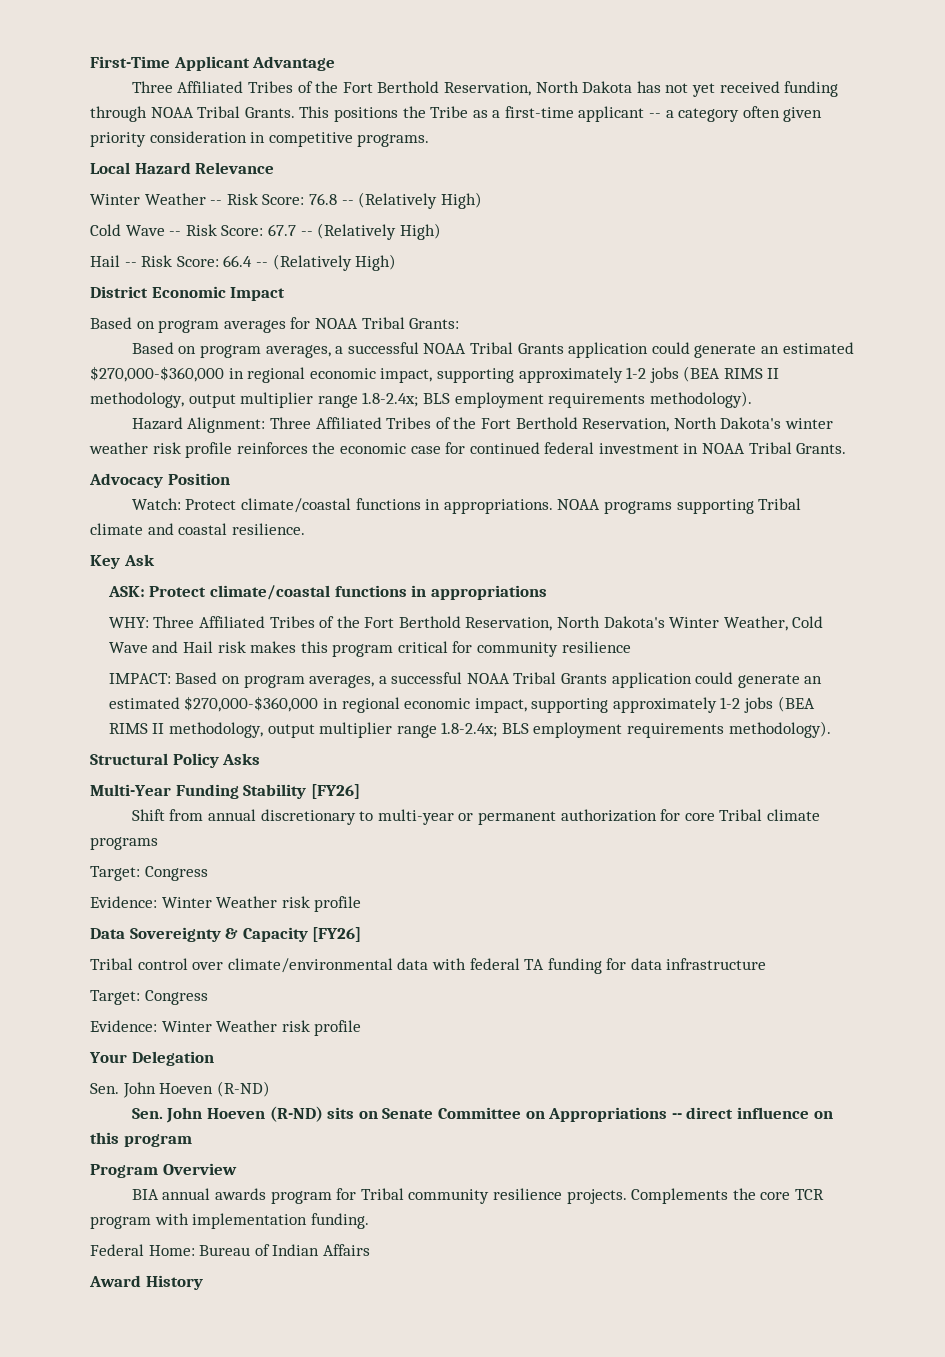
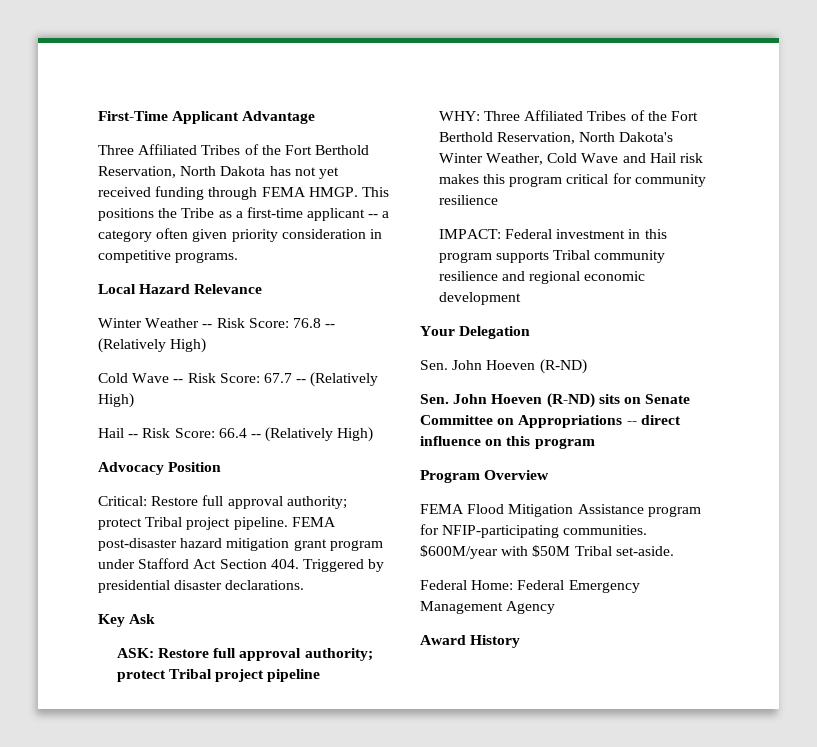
[150,106,295,118] NOAA Tribal Grants. -> [261,187,358,197] FEMA HMGP.
[90,286,286,301] [90,317,460,333] [131,342,854,358] [90,366,780,383] [90,391,752,408] [131,417,833,433] [89,442,847,458] [89,473,230,488] [131,498,802,514] [90,523,305,535] [90,554,155,569] [107,585,547,600] District Economic Impact // Based on program averages for NOAA Tribal Grants: // Based on program averages, a successful NOAA Tribal Grants application could generate an estimated $270,000-$360,000 in regional economic impact, supporting approximately 1-2 jobs (BEA RIMS II methodology, output multiplier range 1.8-2.4x; BLS employment requirements methodology). // Hazard Alignment: Three Affiliated Tribes of the Fort Berthold Reservation, North Dakota's winter weather risk profile reinforces the economic case for continued federal investment in NOAA Tribal Grants. // Advocacy Position // Watch: Protect climate/coastal functions in appropriations. NOAA programs supporting Tribal climate and coastal resilience. // Key Ask // ASK: Protect climate/coastal functions in appropriations -> [98,462,222,475] [98,495,347,509] [98,517,336,530] [98,538,383,551] [98,558,385,572] [98,580,305,593] [98,614,156,627] [116,648,373,661] [116,669,321,682] Advocacy Position // Critical: Restore full approval authority; protect Tribal project pipeline. FEMA post-disaster hazard mitigation grant program under Stafford Act Section 404. Triggered by presidential disaster declarations. // Key Ask // ASK: Restore full approval authority; protect Tribal project pipeline
[175,672,823,688] [108,696,815,713] [108,721,831,738] [90,753,261,768] [90,784,360,799] [131,809,820,825] [90,837,158,850] [90,866,208,881] [90,896,362,912] [90,927,362,942] [90,958,767,974] [90,990,208,1005] [90,1020,362,1036] Based on program averages, a successful NOAA Tribal Grants application could generate an estimated $270,000-$360,000 in regional economic impact, supporting approximately 1-2 jobs (BEA RIMS II methodology, output multiplier range 1.8-2.4x; BLS employment requirements methodology). // Structural Policy Asks // Multi-Year Funding Stability [FY26] // Shift from annual discretionary to multi-year or permanent authorization for core Tribal climate programs // Target: Congress // Evidence: Winter Weather risk profile // Data Sovereignty & Capacity [FY26] // Tribal control over climate/environmental data with federal TA funding for data infrastructure // Target: Congress // Evidence: Winter Weather risk profile -> [505,229,667,239] [438,250,666,263] [438,271,646,284] [438,292,521,305] Federal investment in this program supports Tribal community resilience and regional economic development
[131,1188,824,1204] [90,1213,369,1229] [90,1244,370,1256] BIA annual awards program for Tribal community resilience projects. Complements the core TCR program with implementation funding. // Federal Home: Bureau of Indian Affairs -> [420,504,701,517] [420,524,648,538] [420,545,674,559] [420,580,640,593] [420,601,556,614] FEMA Flood Mitigation Assistance program for NFIP-participating communities. $600M/year with $50M Tribal set-aside. // Federal Home: Federal Emergency Management Agency

